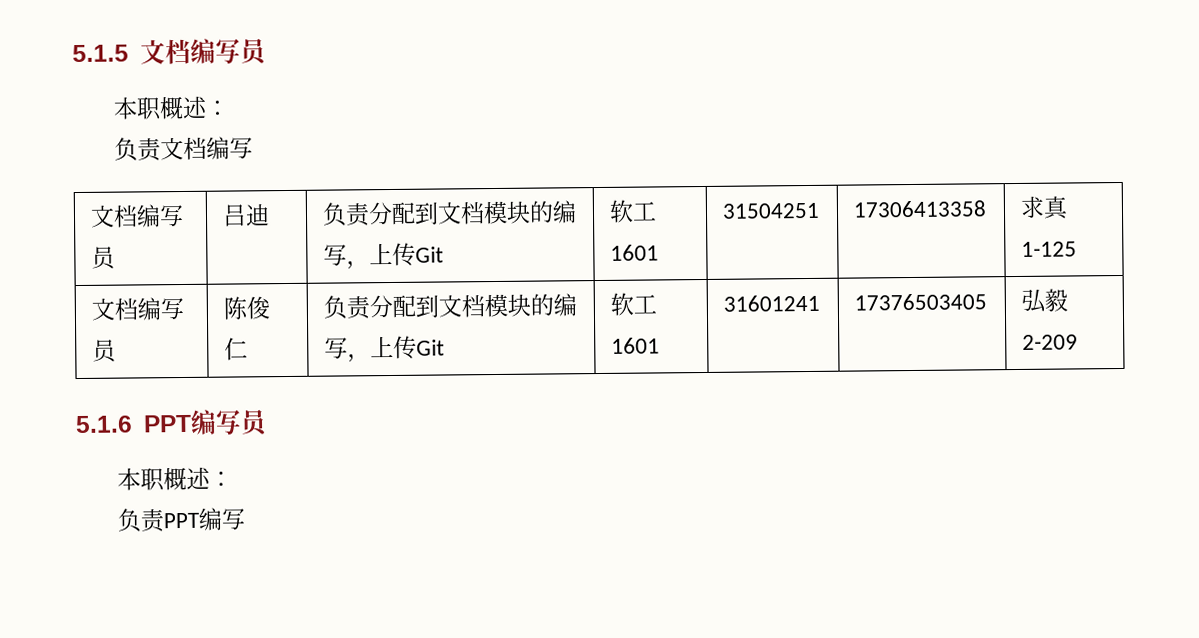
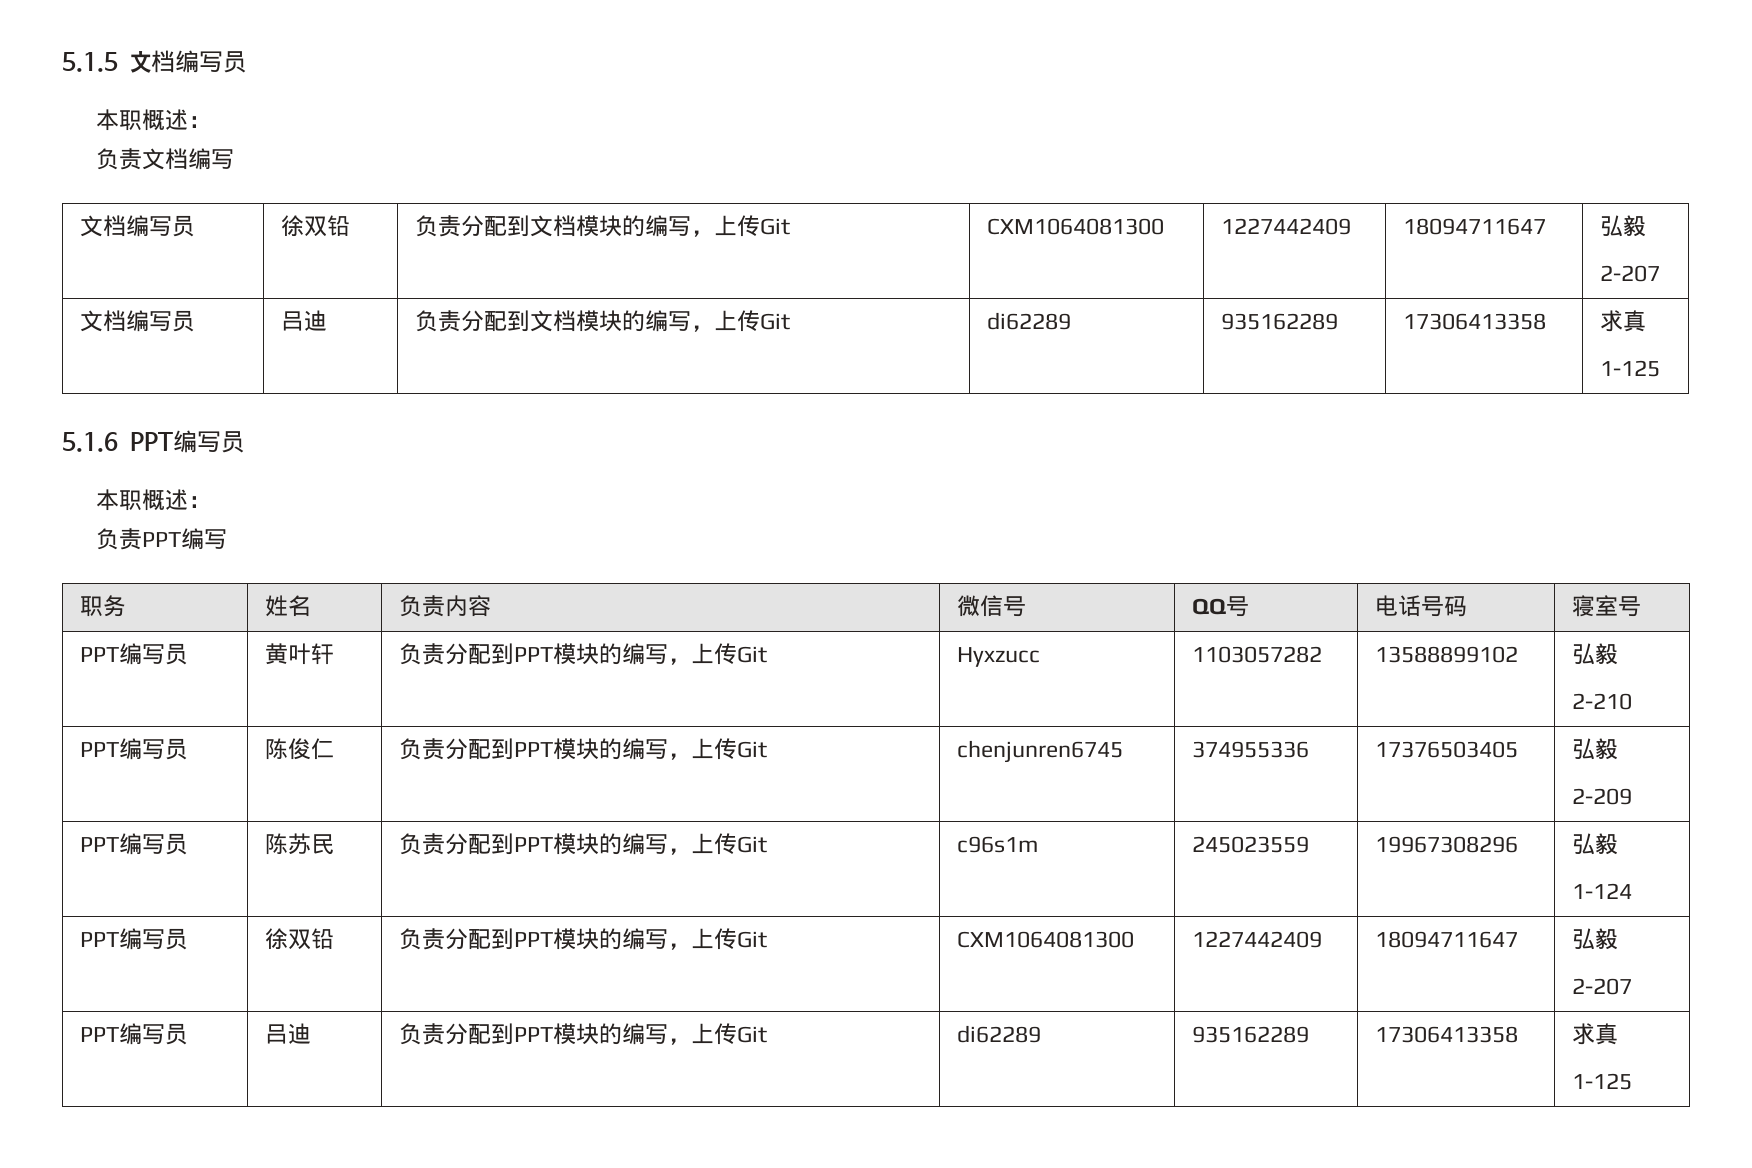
(253, 148) none -> [80,215,196,237] [281,215,351,237] [415,215,791,237] [987,218,1165,235] [1221,218,1352,235] [1403,218,1547,235] [1600,215,1647,237] [1600,265,1661,282] // 文档编写员 | 徐双铅 | 负责分配到文档模块的编写，上传Git | CXM1064081300 | 1227442409 | 18094711647 | 弘毅 // 2-207
[609,199,658,223] [610,244,660,261] [722,202,821,219] [853,200,988,218] [1020,195,1070,220] [1021,241,1078,257] [91,297,185,321] [92,339,119,363] [223,296,271,320] [224,337,249,361] [323,293,578,320] [324,335,446,363] [610,292,658,316] [611,337,661,354] [723,294,821,312] [854,293,988,311] [1021,288,1069,314] [1022,334,1079,350] 软工1601 | 31504251 | 17306413358 | 求真1-125 // 文档编写员 | 陈俊仁 | 负责分配到文档模块的编写，上传Git | 软工1601 | 31601241 | 17376503405 | 弘毅2-209 -> [987,312,1072,330] [1221,313,1339,330] [1403,313,1547,330] [1600,310,1647,332] [1600,360,1661,377] di62289 | 935162289 | 17306413358 | 求真 // 1-125
(246, 519) none -> [80,595,127,617] [265,595,312,617] [399,595,492,617] [957,595,1027,617] [1192,596,1250,617] [1375,595,1468,617] [1572,595,1642,617] [80,643,189,665] [265,643,335,665] [399,643,768,665] [957,647,1041,667] [1192,646,1323,663] [1375,646,1519,663] [1572,643,1619,665] [1572,693,1633,710] [80,738,189,760] [265,738,335,760] [399,738,768,760] [957,740,1124,763] [1192,741,1310,758] [1375,741,1519,758] [1572,738,1619,760] [1572,788,1633,805] [80,833,189,855] [265,833,335,855] [399,833,768,855] [957,836,1039,853] [1192,836,1310,853] [1375,836,1519,853] [1572,833,1619,855] [1572,883,1633,899] [80,928,189,950] [265,928,335,950] [399,928,768,950] [957,931,1135,948] [1192,931,1323,948] [1375,931,1519,948] [1572,928,1619,950] [1572,978,1633,995] [80,1023,189,1045] [265,1023,312,1044] [399,1023,768,1045] [957,1025,1042,1043] [1192,1026,1310,1043] [1375,1026,1519,1043] [1572,1023,1619,1045] [1572,1073,1633,1090] // 职务 | 姓名 | 负责内容 | 微信号 | QQ号 | 电话号码 | 寝室号 // PPT编写员 | 黄叶轩 | 负责分配到PPT模块的编写，上传Git | Hyxzucc | 1103057282 | 13588899102 | 弘毅 // 2-210 // PPT编写员 | 陈俊仁 | 负责分配到PPT模块的编写，上传Git | chenjunren6745 | 374955336 | 17376503405 | 弘毅 // 2-209 // PPT编写员 | 陈苏民 | 负责分配到PPT模块的编写，上传Git | c96s1m | 245023559 | 19967308296 | 弘毅 // 1-124 // PPT编写员 | 徐双铅 | 负责分配到PPT模块的编写，上传Git | CXM1064081300 | 1227442409 | 18094711647 | 弘毅 // 2-207 // PPT编写员 | 吕迪 | 负责分配到PPT模块的编写，上传Git | di62289 | 935162289 | 17306413358 | 求真 // 1-125

